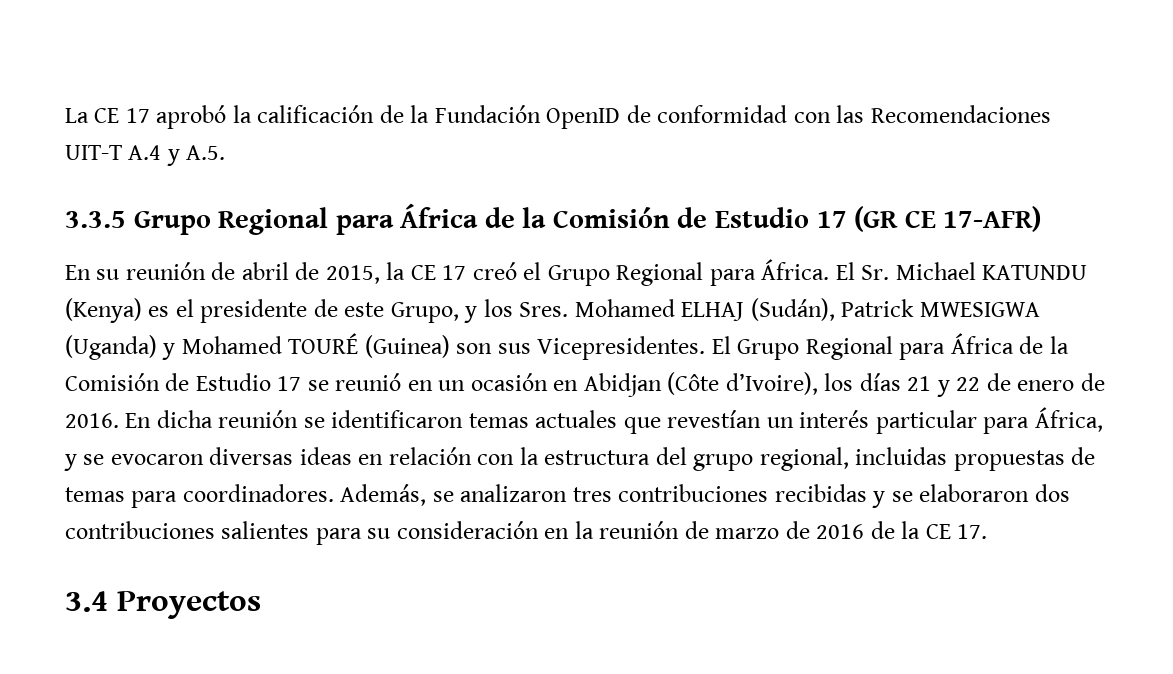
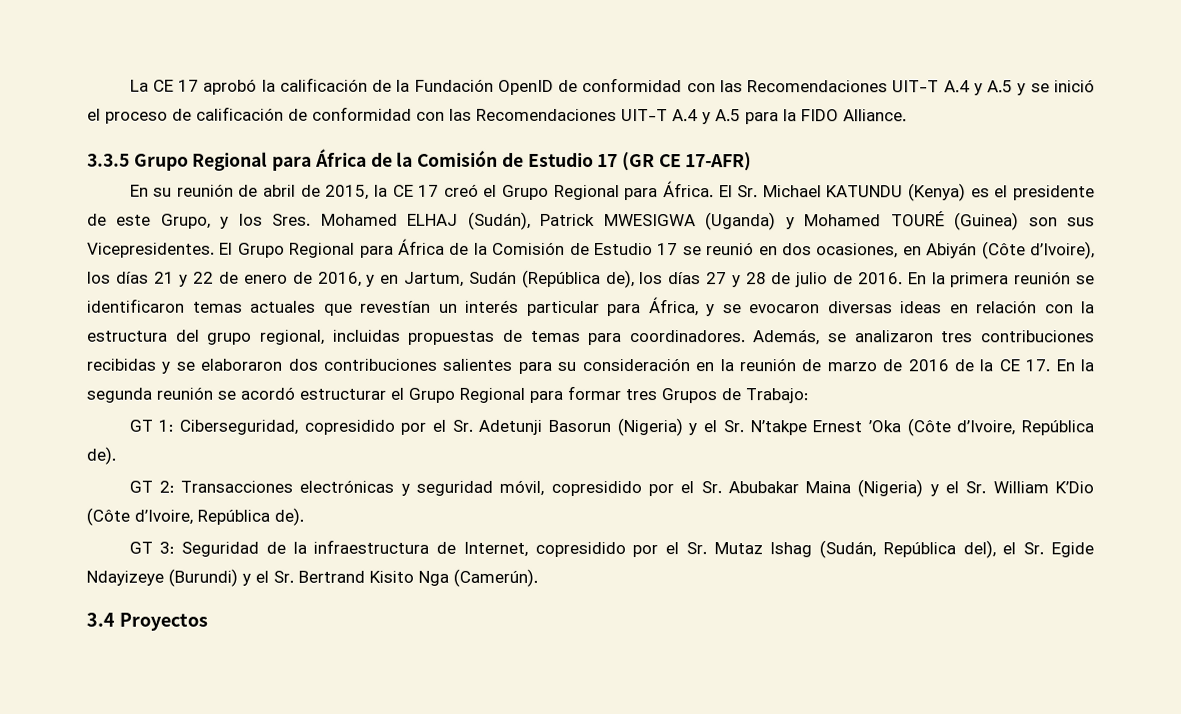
[186,145,226,160] A.5. -> [987,79,1096,96] [87,106,907,125] A.5 y se inició el proceso de calificación de conformidad con las Recomendaciones UIT-T A.4 y A.5 para la FIDO Alliance.
[438,373,662,397] un ocasión en Abidjan -> [781,242,978,259] dos ocasiones, en Abiyán
[65,410,213,428] 2016. En dicha -> [317,269,1010,289] 2016, y en Jartum, Sudán (República de), los días 27 y 28 de julio de 2016. En la primera
(988, 531) none -> [1055,359,1094,372] [86,385,808,404] [128,418,1094,437] [86,446,116,465] [128,479,1095,498] [86,507,304,526] [128,539,1095,559] [86,568,538,587] En la segunda reunión se acordó estructurar el Grupo Regional para formar tres Grupos de Trabajo: // GT 1: Ciberseguridad, copresidido por el Sr. Adetunji Basorun (Nigeria) y el Sr. N’takpe Ernest ’Oka (Côte d’Ivoire, República de). // GT 2: Transacciones electrónicas y seguridad móvil, copresidido por el Sr. Abubakar Maina (Nigeria) y el Sr. William K’Dio (Côte d’Ivoire, República de). // GT 3: Seguridad de la infraestructura de Internet, copresidido por el Sr. Mutaz Ishag (Sudán, República del), el Sr. Egide Ndayizeye (Burundi) y el Sr. Bertrand Kisito Nga (Camerún).

